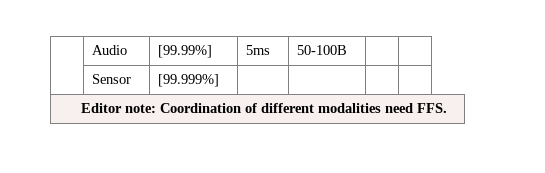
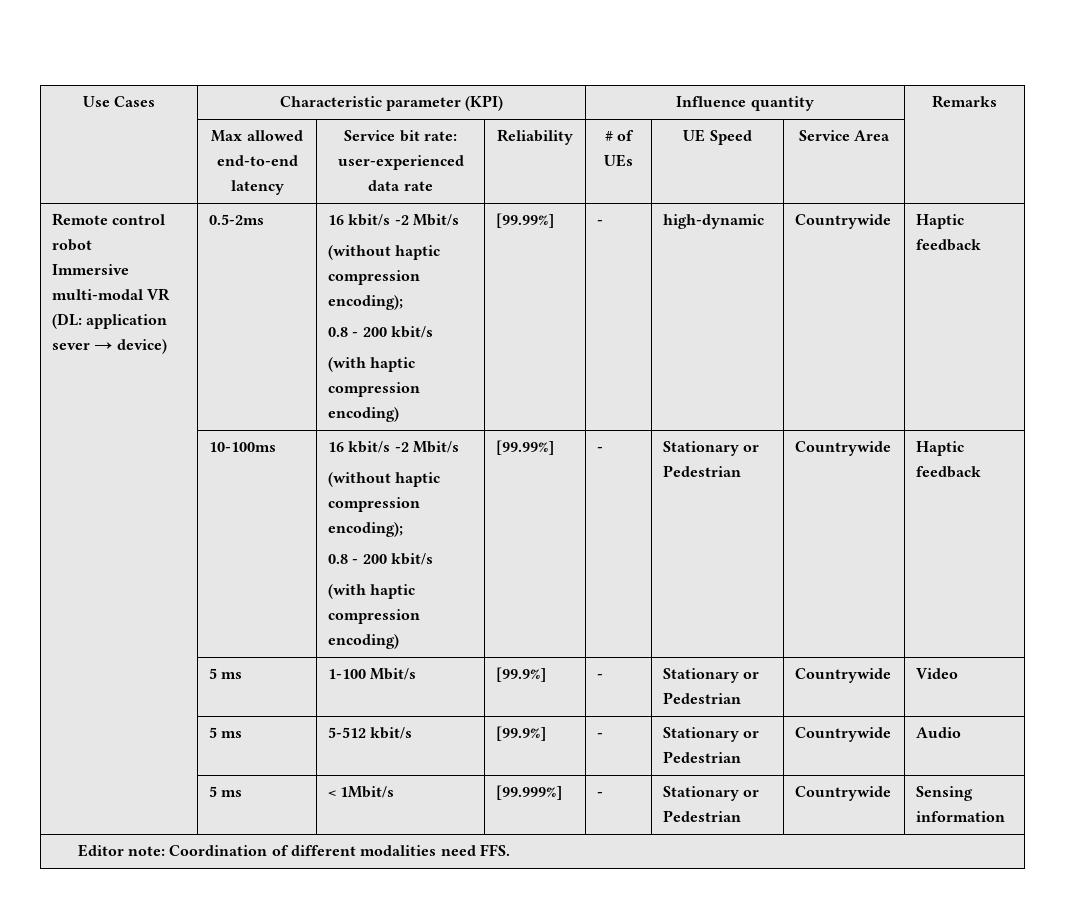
[92,45,128,55] [158,45,213,58] [246,45,271,55] [297,45,348,55] [92,74,132,84] [158,74,220,87] | Audio | [99.99%] | 5ms | 50-100B | | // | Sensor | [99.999%] | | | | -> [82,96,156,107] [279,95,504,111] [676,96,814,111] [932,95,997,108] [211,130,303,142] [216,155,298,166] [230,180,284,195] [344,130,457,142] [337,155,464,170] [368,180,433,191] [497,129,573,145] [604,130,635,141] [604,154,633,167] [683,129,752,145] [798,130,891,141] [51,213,166,226] [51,239,92,251] [51,264,129,275] [51,288,171,301] [51,313,168,329] [51,339,167,354] [208,214,264,225] [327,214,459,226] [327,245,441,260] [327,270,420,285] [327,295,403,310] [327,326,433,338] [327,357,416,372] [327,382,420,397] [327,407,399,422] [495,213,554,228] [596,220,603,225] [662,214,764,229] [794,214,891,229] [915,214,964,229] [915,239,981,251] [208,442,276,452] [327,441,459,453] [327,472,441,487] [327,497,420,512] [327,522,403,537] [327,553,433,565] [327,584,416,599] [327,609,420,624] [327,634,399,649] [495,440,554,455] [596,447,603,452] [662,441,760,456] [662,465,741,477] [794,441,891,456] [915,441,964,456] [915,466,981,478] [208,668,243,679] [327,668,417,680] [495,667,546,682] [596,674,603,679] [662,668,760,683] [662,692,741,704] [794,668,891,683] [915,668,958,679] [208,727,243,738] [327,727,413,739] [495,726,546,741] [596,733,603,738] [662,727,760,742] [662,751,741,763] [794,727,891,742] [915,727,961,738] [208,786,243,797] [327,786,395,798] [495,785,562,800] [596,792,603,797] [662,786,760,801] [662,810,741,822] [794,786,891,801] [915,786,973,801] [915,811,1005,822] Use Cases | Characteristic parameter (KPI) | Influence quantity | Remarks // | Max allowed end-to-end latency | Service bit rate: user-experienced data rate | Reliability | # of UEs | UE Speed | Service Area | // Remote control robot // Immersive multi-modal VR (DL: application sever → device) | 0.5-2ms | 16 kbit/s -2 Mbit/s // (without haptic compression encoding); // 0.8 - 200 kbit/s // (with haptic compression encoding) | [99.99%] | - | high-dynamic | Countrywide | Haptic feedback // | 10-100ms | 16 kbit/s -2 Mbit/s // (without haptic compression encoding); // 0.8 - 200 kbit/s // (with haptic compression encoding) | [99.99%] | - | Stationary or Pedestrian | Countrywide | Haptic feedback // | 5 ms | 1-100 Mbit/s | [99.9%] | - | Stationary or Pedestrian | Countrywide | Video // | 5 ms | 5-512 kbit/s | [99.9%] | - | Stationary or Pedestrian | Countrywide | Audio // | 5 ms | < 1Mbit/s | [99.999%] | - | Stationary or Pedestrian | Countrywide | Sensing information

